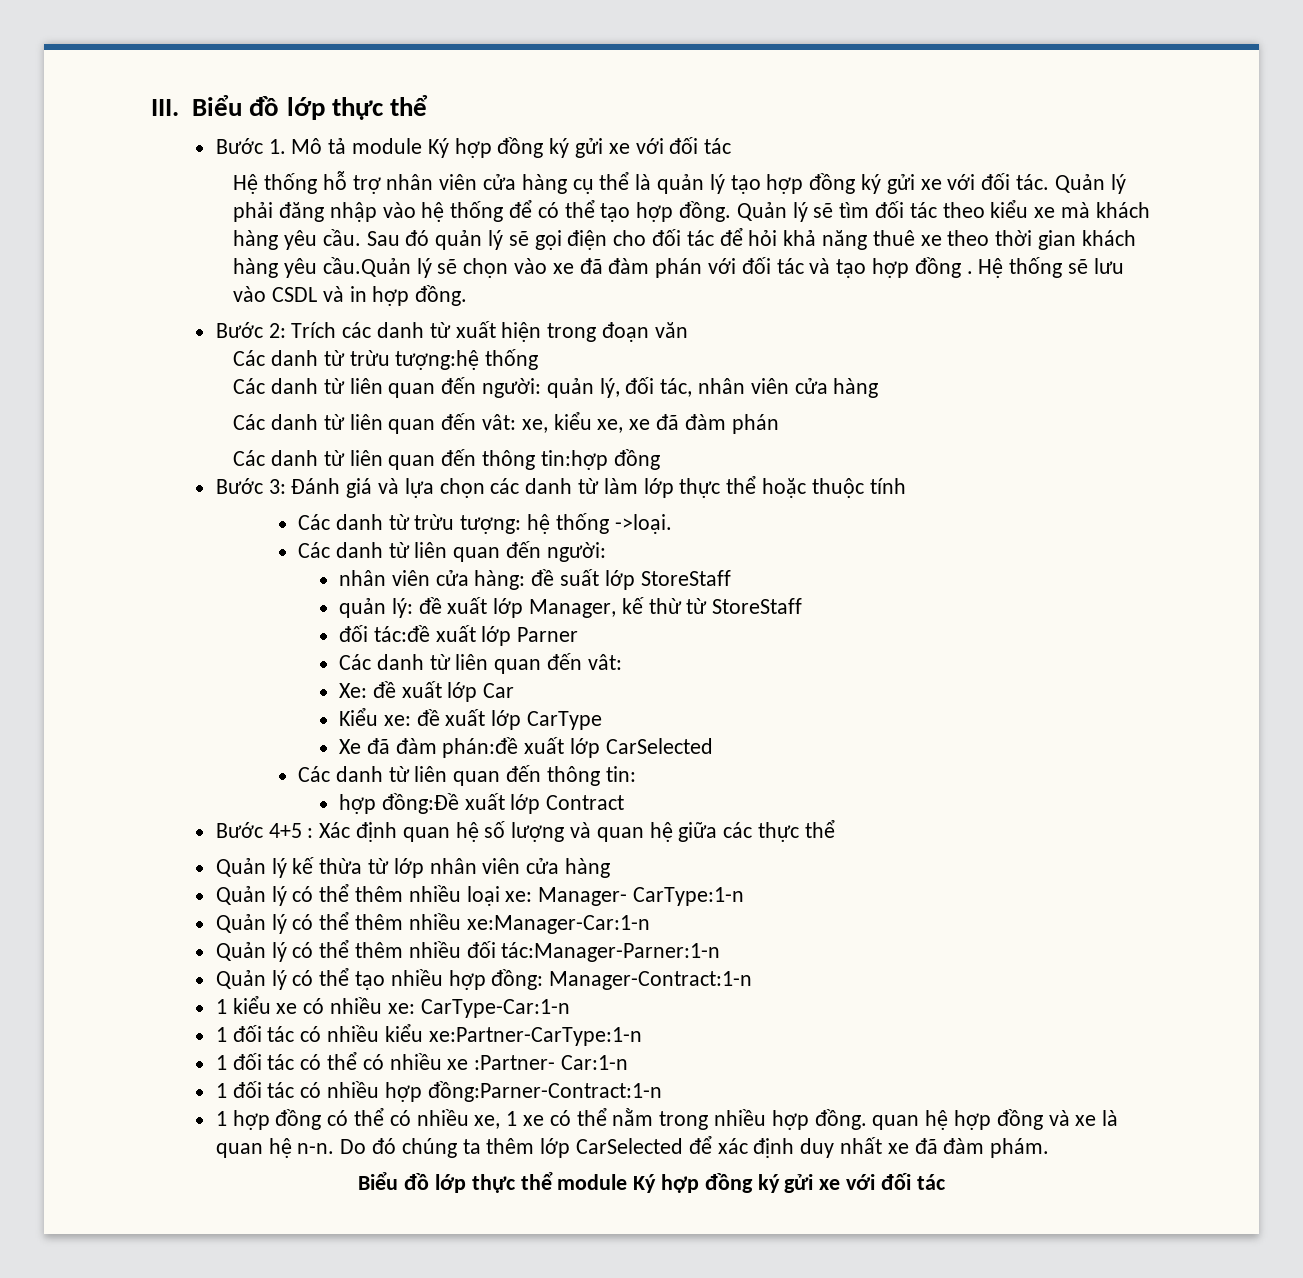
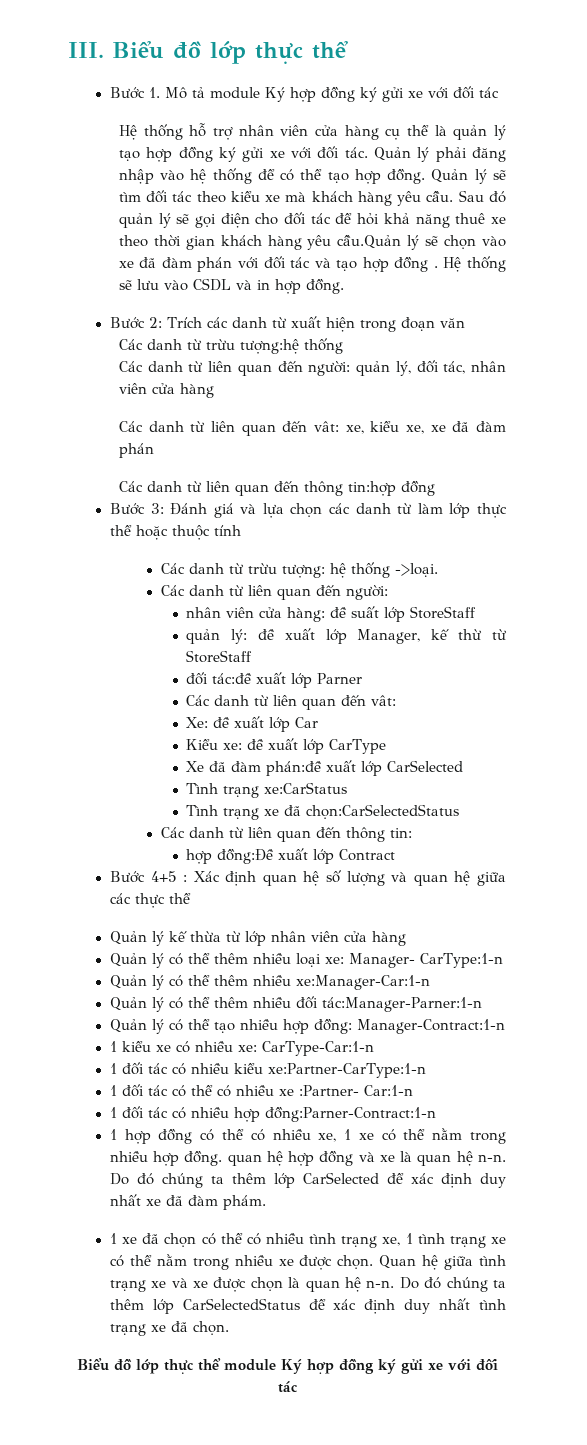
(713, 746) none -> [186,782,348,798] [186,804,460,820] // Tình trạng xe:CarStatus // Tình trạng xe đã chọn:CarSelectedStatus
(1050, 1148) none -> [109,1233,507,1248] [109,1254,507,1270] [109,1277,506,1292] [109,1298,506,1314] [109,1321,229,1336] // 1 xe đã chọn có thể có nhiều tình trạng xe, 1 tình trạng xe có thể nằm trong nhiều xe được chọn. Quan hệ giữa tình trạng xe và xe được chọn là quan hệ n-n. Do đó chúng ta thêm lớp CarSelectedStatus để xác định duy nhất tình trạng xe đã chọn.

